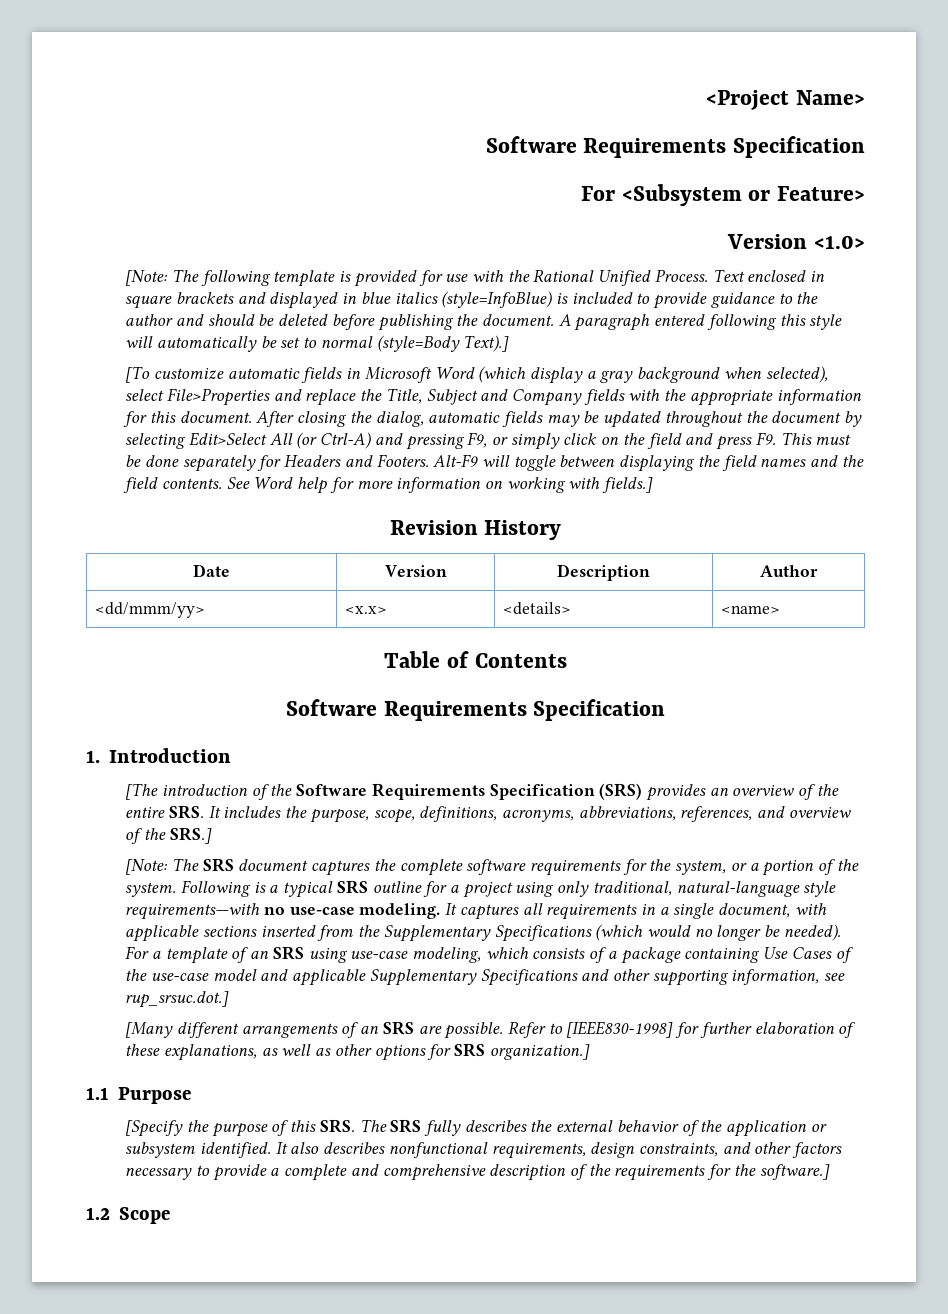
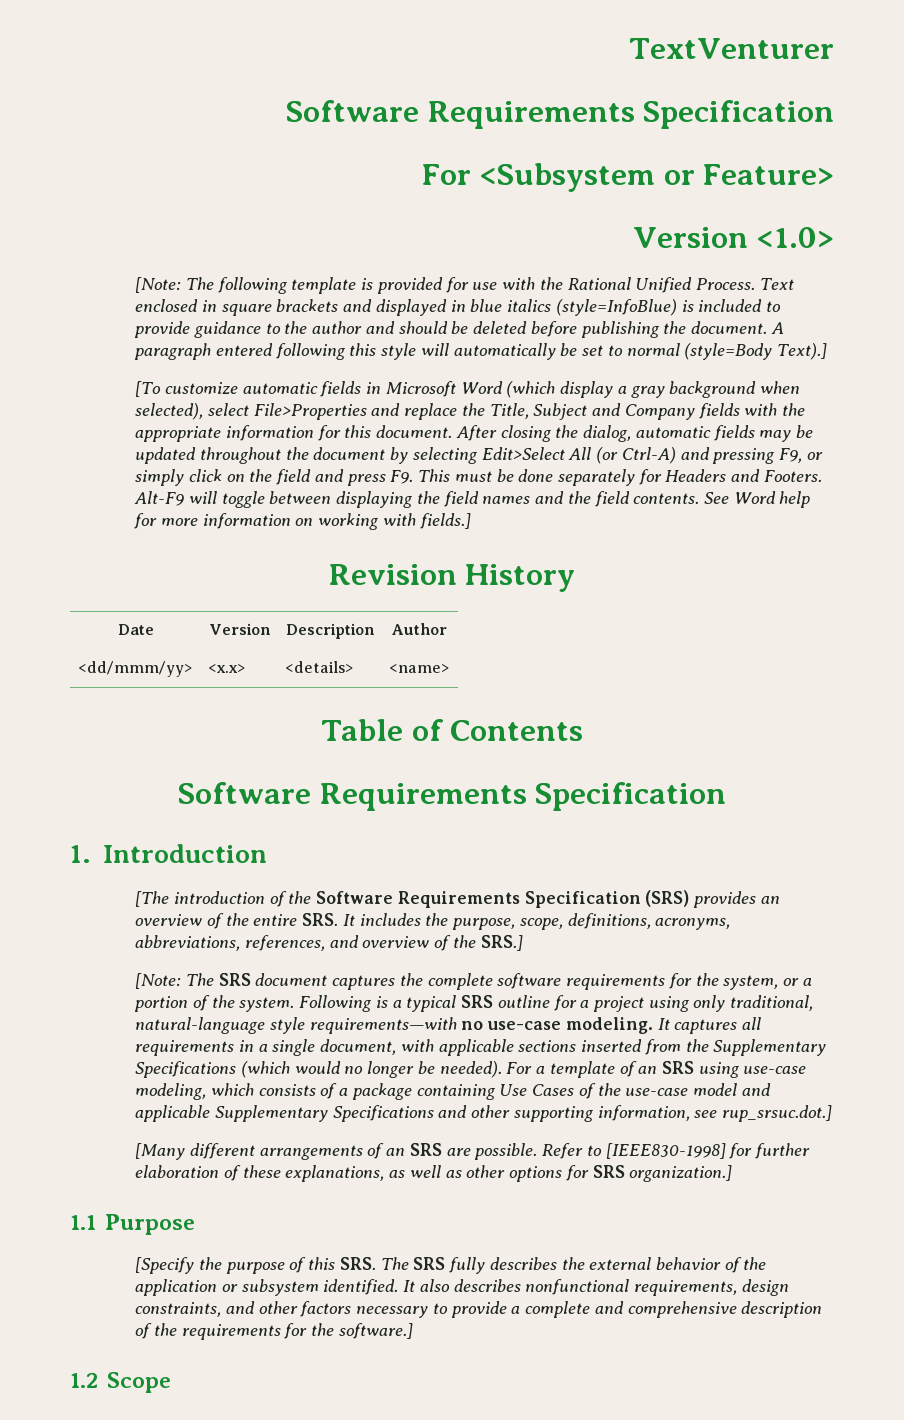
[706,90,865,110] <Project Name> -> [629,38,835,59] TextVenturer

